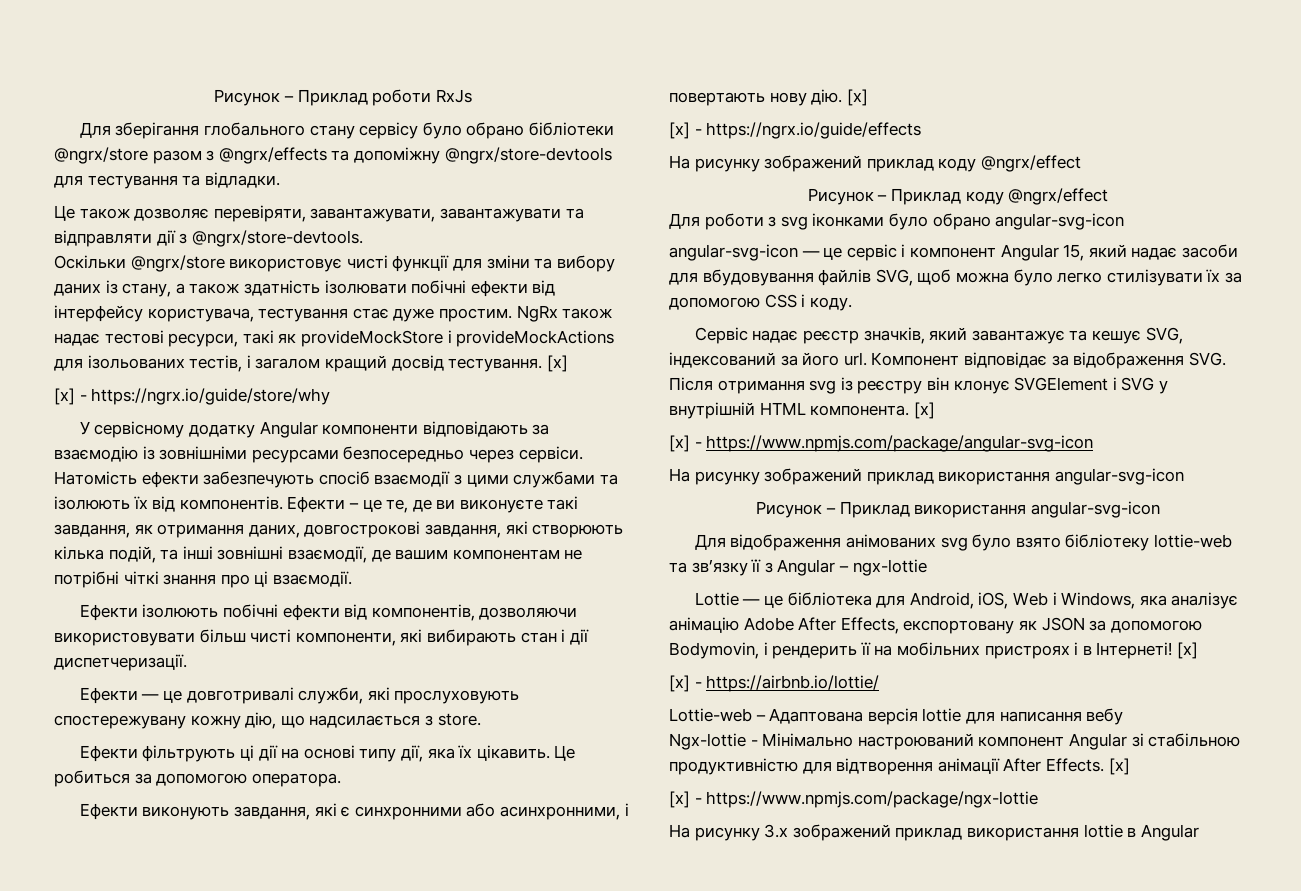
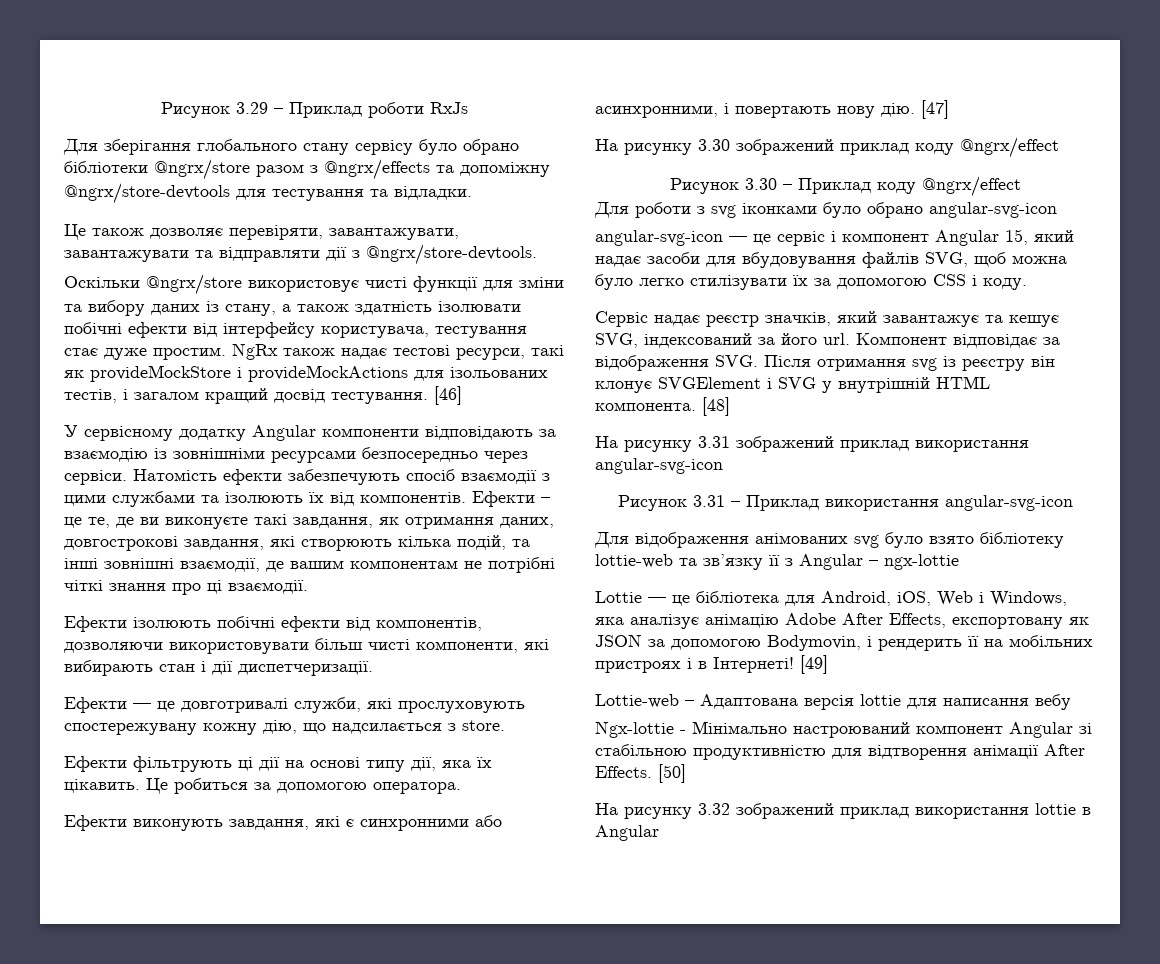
[214,89,281,106] Рисунок -> [161,102,268,118] Рисунок 3.29
[546,355,568,372] [54,388,331,405] [x] // [x] - https://ngrx.io/guide/store/why -> [434,386,462,405] [46]
[846,89,868,106] [669,122,922,139] [669,155,760,172] [x] // [x] - https://ngrx.io/guide/effects // На рисунку -> [921,100,949,119] [595,139,730,155] [47] // На рисунку 3.30
(874, 196) none -> [745,178,777,190] 3.30
[913,402,935,419] [669,435,1094,452] [669,468,760,485] [x] // [x] - https://www.npmjs.com/package/angular-svg-icon // На рисунку -> [702,397,730,416] [595,436,730,452] [48] // На рисунку 3.31
(823, 509) none -> [693,495,725,507] 3.31
[1176,642,1198,659] [669,675,880,692] [x] // [x] - https://airbnb.io/lottie/ -> [800,655,828,674] [49]
[1108,758,1130,775] [669,791,1039,808] [669,824,789,841] [x] // [x] - https://www.npmjs.com/package/ngx-lottie // На рисунку 3.x -> [658,764,686,783] [595,803,730,819] [50] // На рисунку 3.32

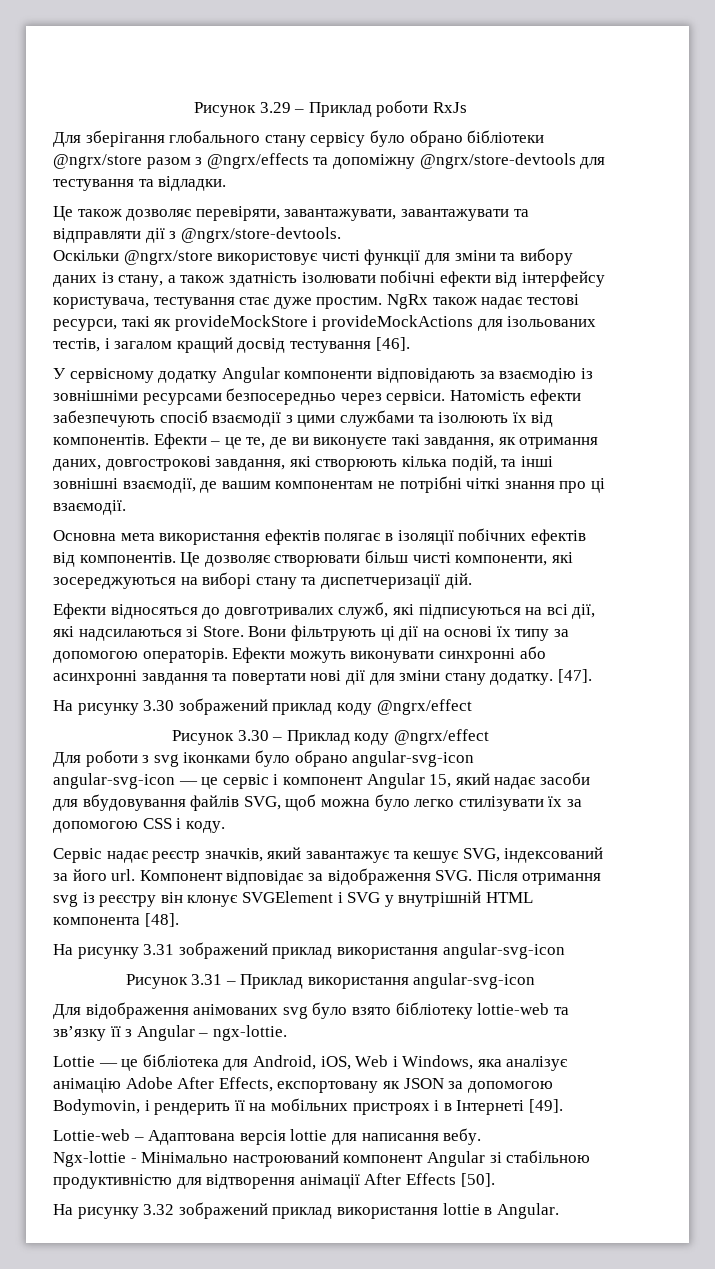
[331,386,462,405] тестування. [46] -> [289,337,410,353] тестування [46].
[64,616,482,632] [64,638,549,654] [64,660,373,676] [64,697,525,713] [64,720,505,735] [64,756,127,772] Ефекти ізолюють побічні ефекти від компонентів, дозволяючи використовувати більш чисті компоненти, які вибирають стан і дії диспетчеризації. // Ефекти — це довготривалі служби, які прослуховують спостережувану кожну дію, що надсилається з store. // Ефекти -> [53,528,586,545] [53,550,573,567] [53,572,472,589] [53,602,596,619] [53,626,287,641] Основна мета використання ефектів полягає в ізоляції побічних ефектів від компонентів. Це дозволяє створювати більш чисті компоненти, які зосереджуються на виборі стану та диспетчеризації дій. // Ефекти відносяться до довготривалих служб, які підписуються на всі дії, які надсилаються зі Store. Вони
[366,757,492,772] [64,778,461,794] [64,815,502,831] [595,100,949,119] типу дії, яка їх цікавить. Це робиться за допомогою оператора. // Ефекти виконують завдання, які є синхронними або асинхронними, і повертають нову дію. [47] -> [496,626,570,641] [53,646,546,663] [53,669,592,685] їх типу за допомогою операторів. Ефекти можуть виконувати синхронні або асинхронні завдання та повертати нові дії для зміни стану додатку. [47].
[595,397,730,416] компонента. [48] -> [53,913,179,927] компонента [48].
[884,554,959,570] ngx-lottie -> [212,1025,287,1041] ngx-lottie.
[713,655,828,674] Інтернеті! [49] -> [456,1099,563,1115] Інтернеті [49].
[1035,694,1071,710] вебу -> [443,1128,482,1145] вебу.
[595,764,686,783] Effects. [50] -> [405,1173,495,1187] Effects [50].
[595,825,659,841] Angular -> [496,1203,559,1219] Angular.

